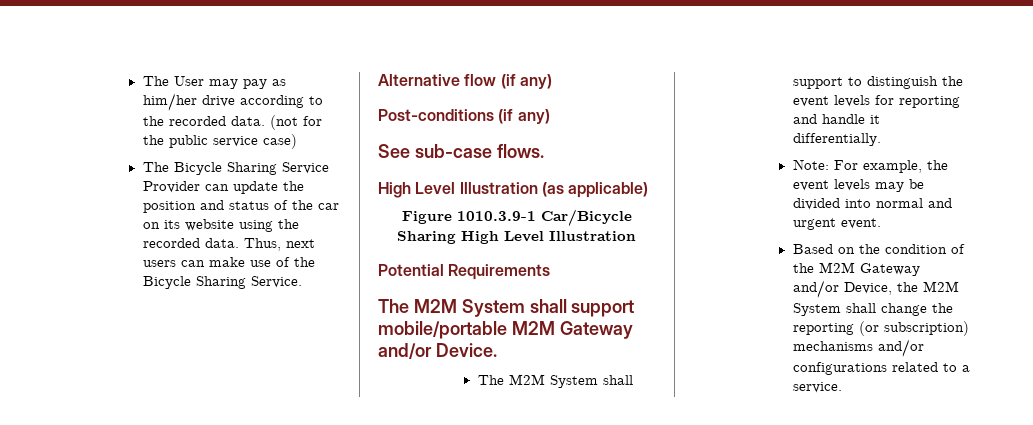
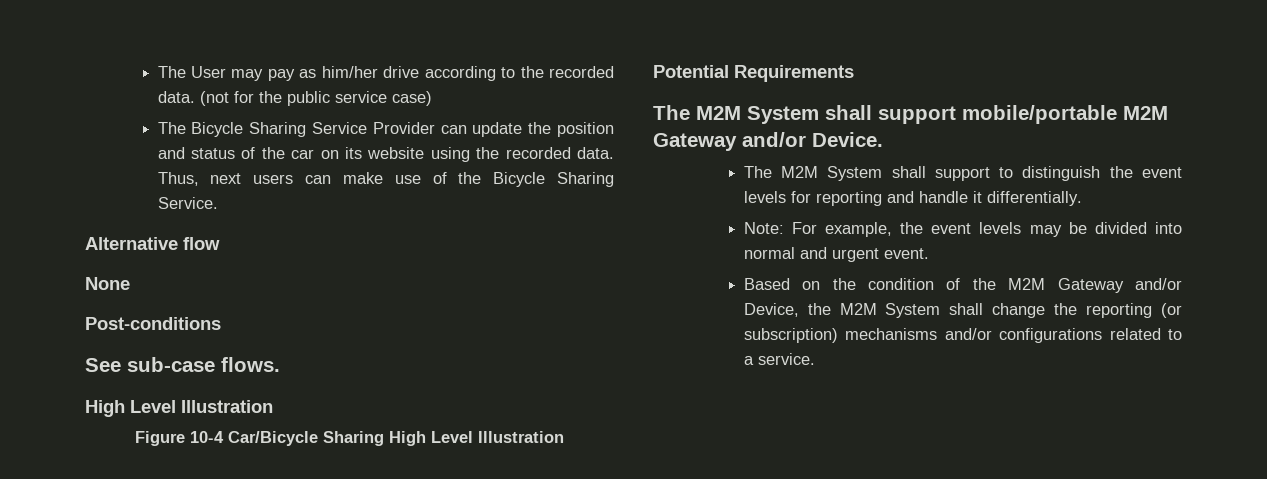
[500,74,552,89] (if any) -> [85,277,130,290] // None
[498,109,550,124] (if any) -> (221, 323) none
[541,182,649,198] (as applicable) -> (273, 406) none
[456,211,536,221] 1010.3.9-1 -> [190,431,224,443] 10-4

